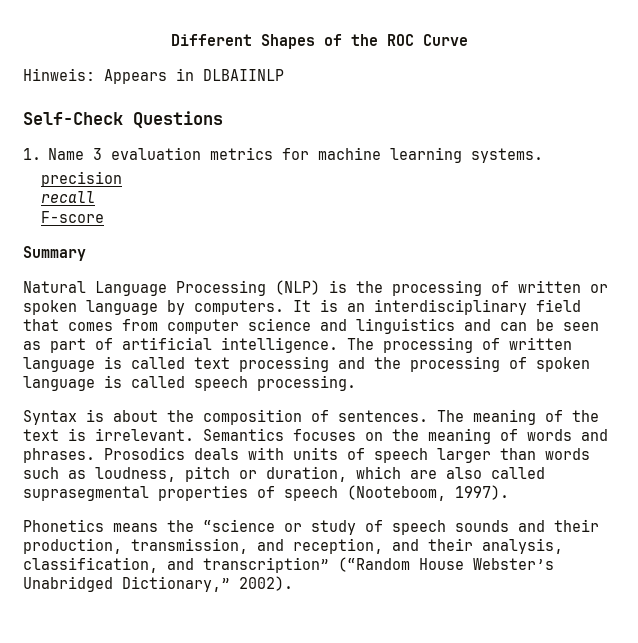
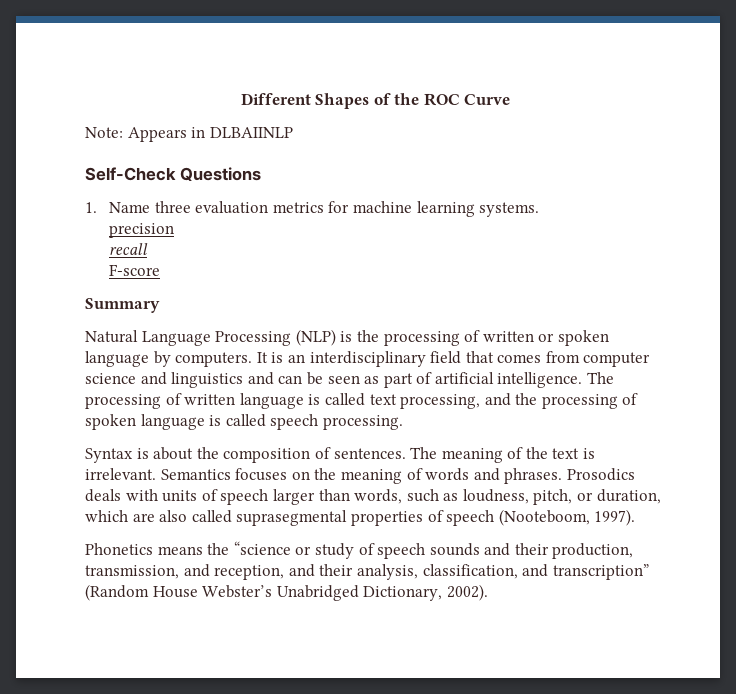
[23,68,95,81] Hinweis: -> [85,127,123,138] Note:
[93,148,103,160] 3 -> [154,201,191,213] three
[239,356,329,372] processing -> [400,394,481,409] processing,
[545,448,590,460] words -> [354,489,403,504] words,
[185,466,230,482] pitch -> [533,489,573,505] pitch,
[338,557,410,572] (“Random -> [85,584,149,601] (Random
[122,576,230,592] Dictionary,” -> [363,586,443,601] Dictionary,

